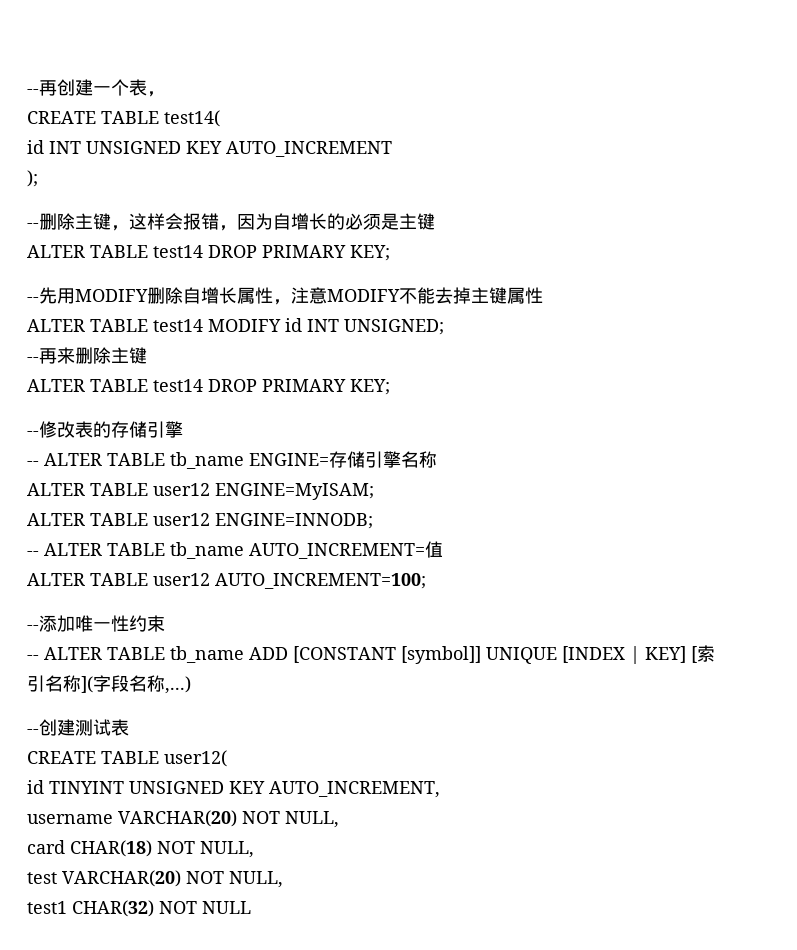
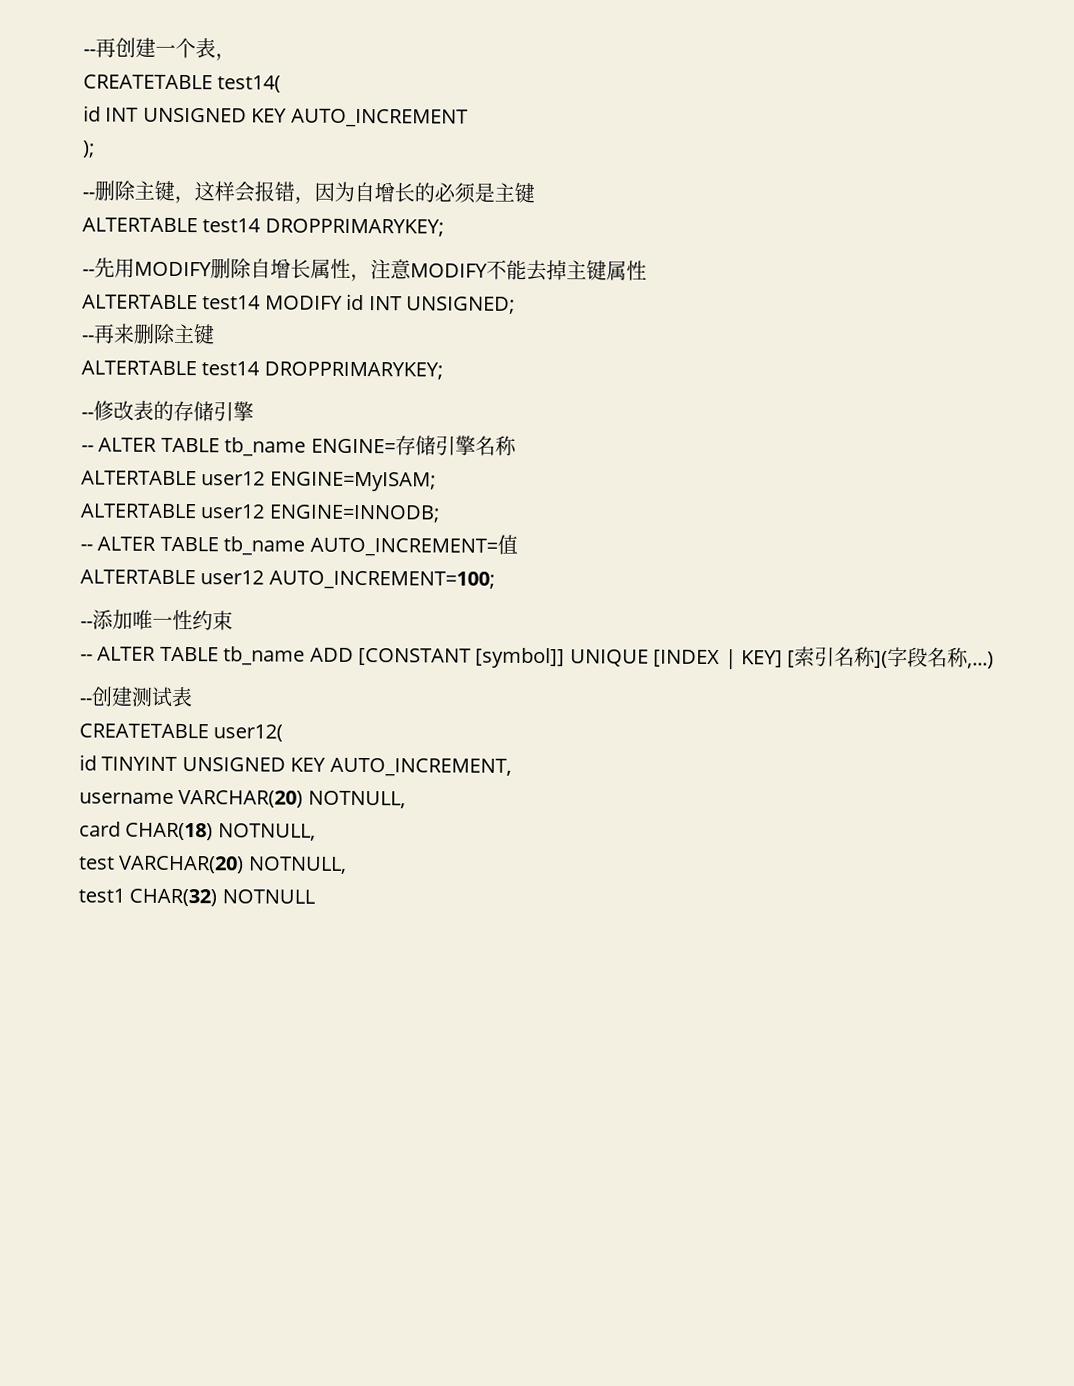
[27,111,159,124] CREATE TABLE -> [83,74,213,90] CREATETABLE
[27,245,390,261] ALTER TABLE test14 DROP PRIMARY KEY; -> [82,217,444,237] ALTERTABLE test14 DROPPRIMARYKEY;
[27,319,148,332] ALTER TABLE -> [82,294,198,310] ALTERTABLE
[27,379,390,395] ALTER TABLE test14 DROP PRIMARY KEY; -> [81,360,443,380] ALTERTABLE test14 DROPPRIMARYKEY;
[27,483,148,496] ALTER TABLE -> [81,470,197,486] ALTERTABLE
[27,513,148,526] ALTER TABLE -> [80,503,197,519] ALTERTABLE
[27,573,148,586] ALTER TABLE -> [80,569,196,585] ALTERTABLE
[27,751,159,764] CREATE TABLE -> [79,723,209,739] CREATETABLE
[242,811,339,828] NOT NULL, -> [307,790,406,809] NOTNULL,
[157,841,254,858] NOT NULL, -> [217,823,316,841] NOTNULL,
[186,871,283,888] NOT NULL, -> [247,856,347,874] NOTNULL,
[159,901,251,914] NOT NULL -> [221,889,315,904] NOTNULL

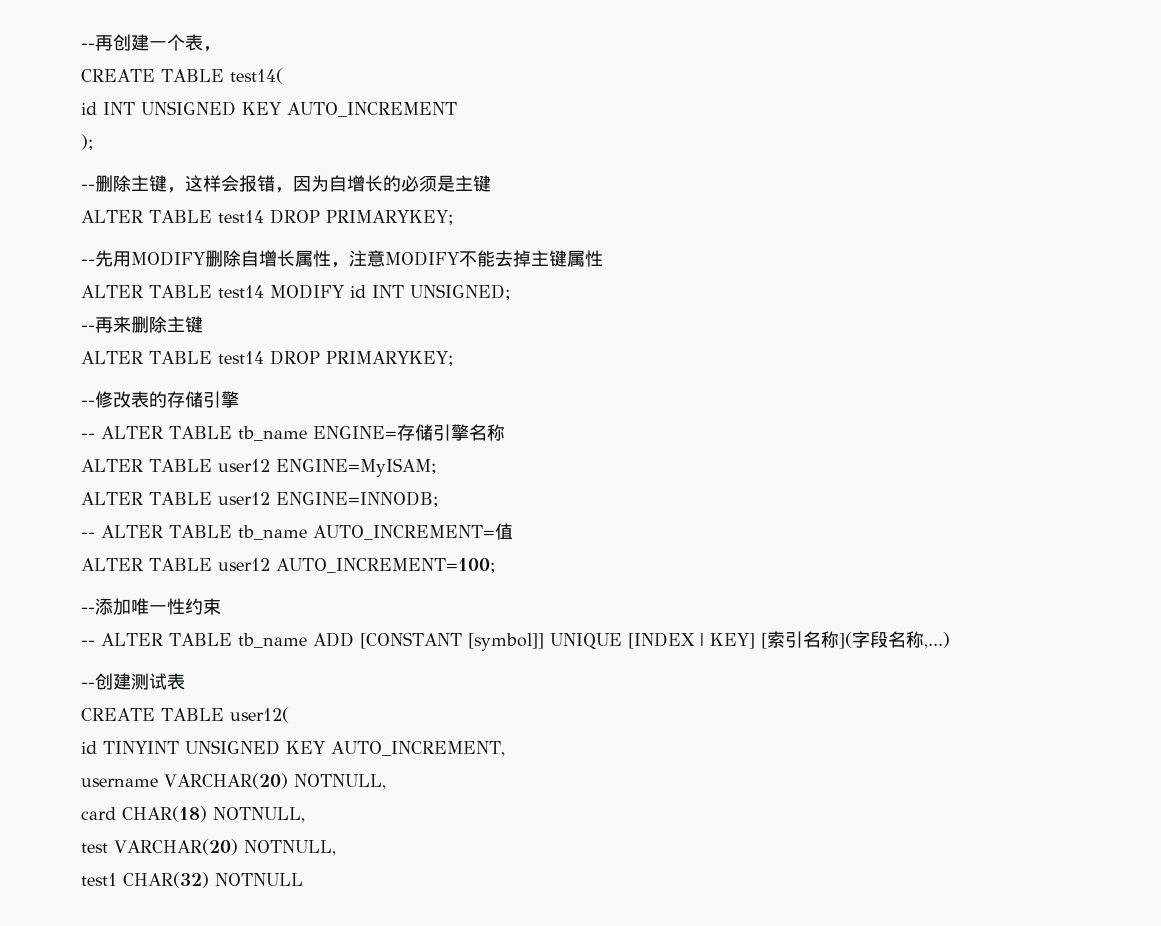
[83,74,213,90] CREATETABLE -> [81,69,224,82] CREATE TABLE
[82,217,444,237] ALTERTABLE test14 DROPPRIMARYKEY; -> [81,209,454,225] ALTER TABLE test14 DROP PRIMARYKEY;
[82,294,198,310] ALTERTABLE -> [81,285,212,298] ALTER TABLE
[81,360,443,380] ALTERTABLE test14 DROPPRIMARYKEY; -> [81,350,454,366] ALTER TABLE test14 DROP PRIMARYKEY;
[81,470,197,486] ALTERTABLE -> [81,459,212,472] ALTER TABLE
[80,503,197,519] ALTERTABLE -> [81,492,212,505] ALTER TABLE
[80,569,196,585] ALTERTABLE -> [81,558,212,571] ALTER TABLE
[79,723,209,739] CREATETABLE -> [81,708,224,721] CREATE TABLE

